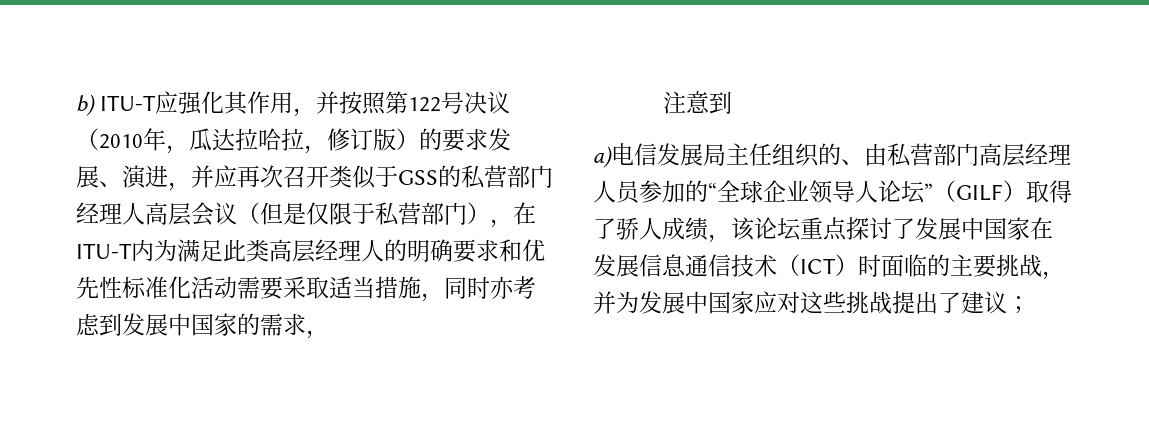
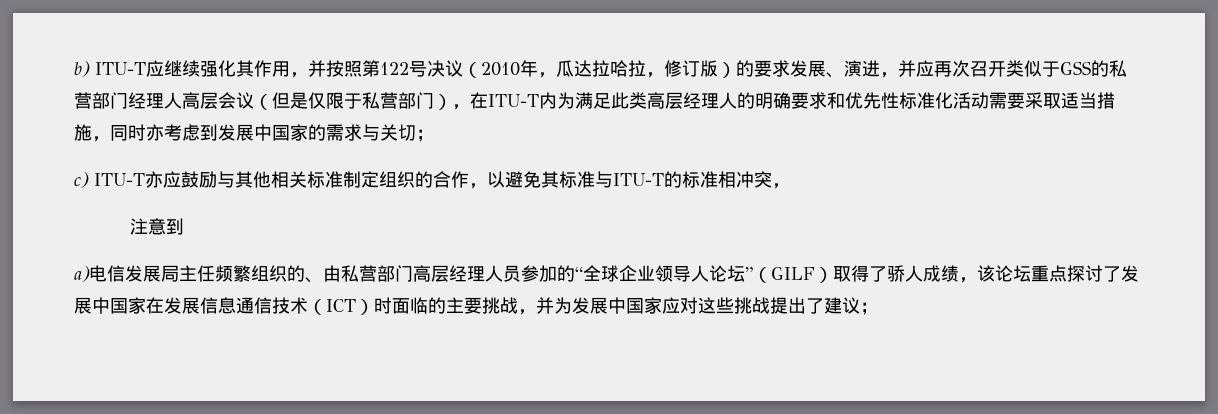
(179, 102) none -> [164,60,200,77] 继续
(306, 324) none -> [362,124,434,142] [74,171,772,189] 与关切； // c) ITU-T亦应鼓励与其他相关标准制定组织的合作，以避免其标准与ITU-T的标准相冲突
(772, 154) none -> [215,265,251,282] 频繁

